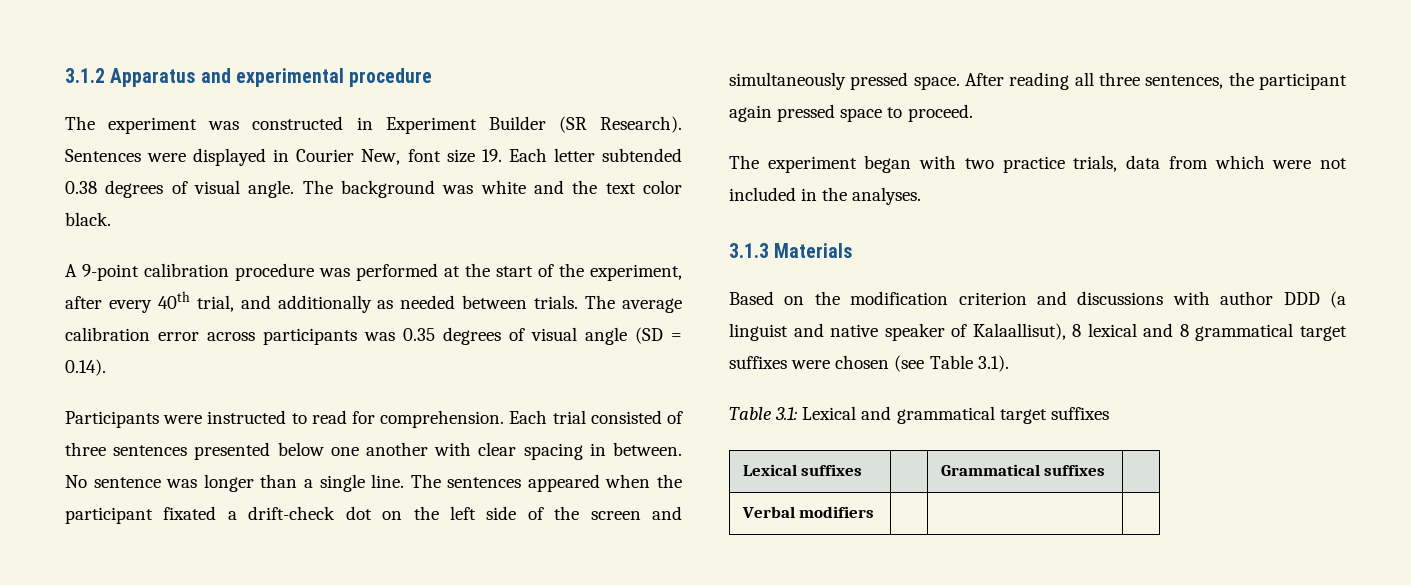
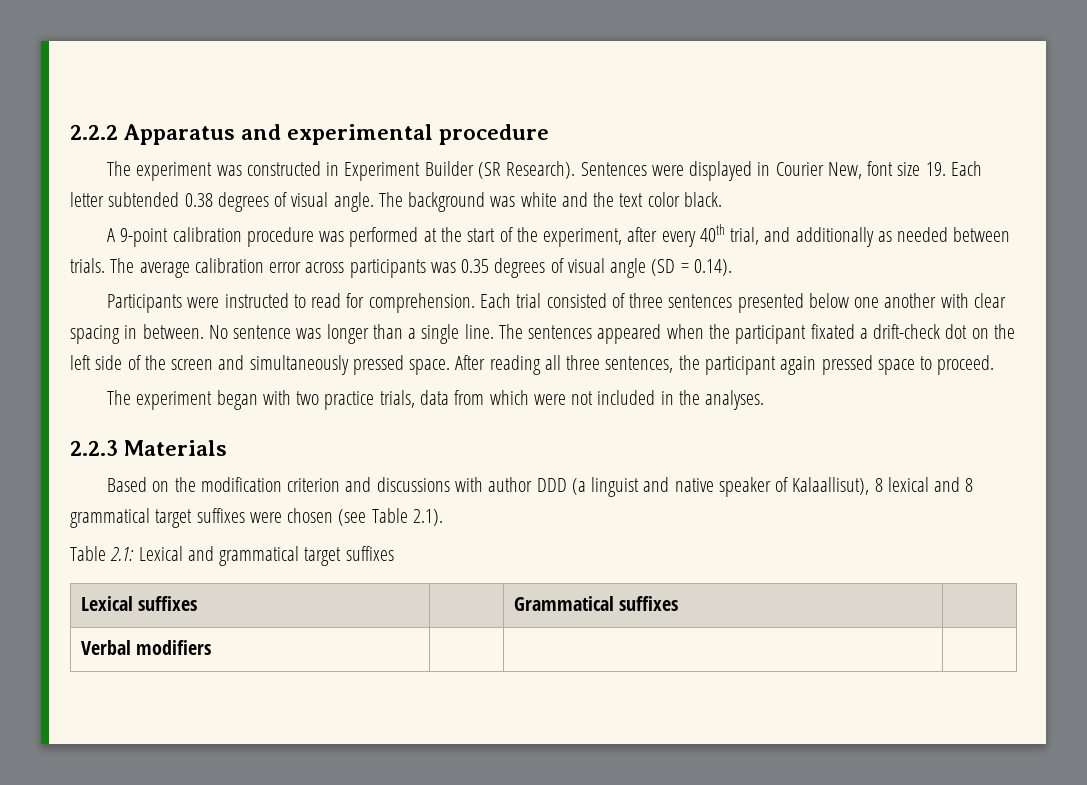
[65,68,105,83] 3.1.2 -> [70,124,118,140] 2.2.2
[729,243,769,258] 3.1.3 -> [70,440,118,456] 2.2.3
[977,355,1009,372] [729,407,798,420] 3.1). // Table 3.1: -> [412,509,443,526] [70,546,135,561] 2.1). // Table 2.1:

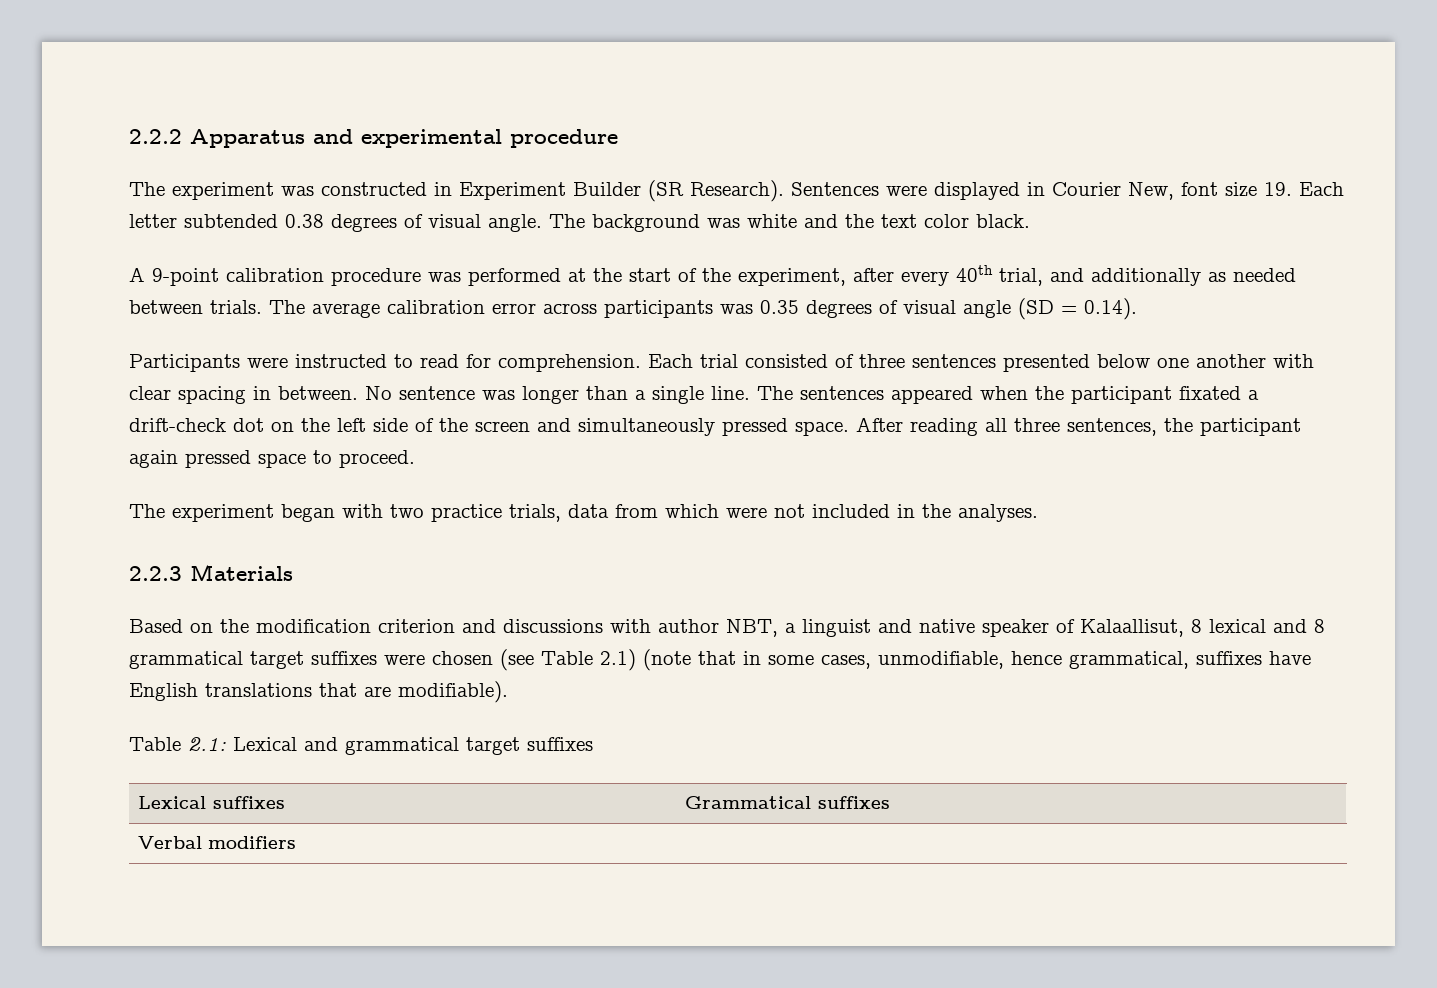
[536,478,586,495] DDD (a -> [726,619,796,637] NBT, a
[792,477,870,495] Kalaallisut), -> [1080,619,1184,637] Kalaallisut,
[412,509,443,526] 2.1). -> [600,649,1311,671] [129,681,508,703] 2.1) (note that in some cases, unmodifiable, hence grammatical, suffixes have English translations that are modifiable).

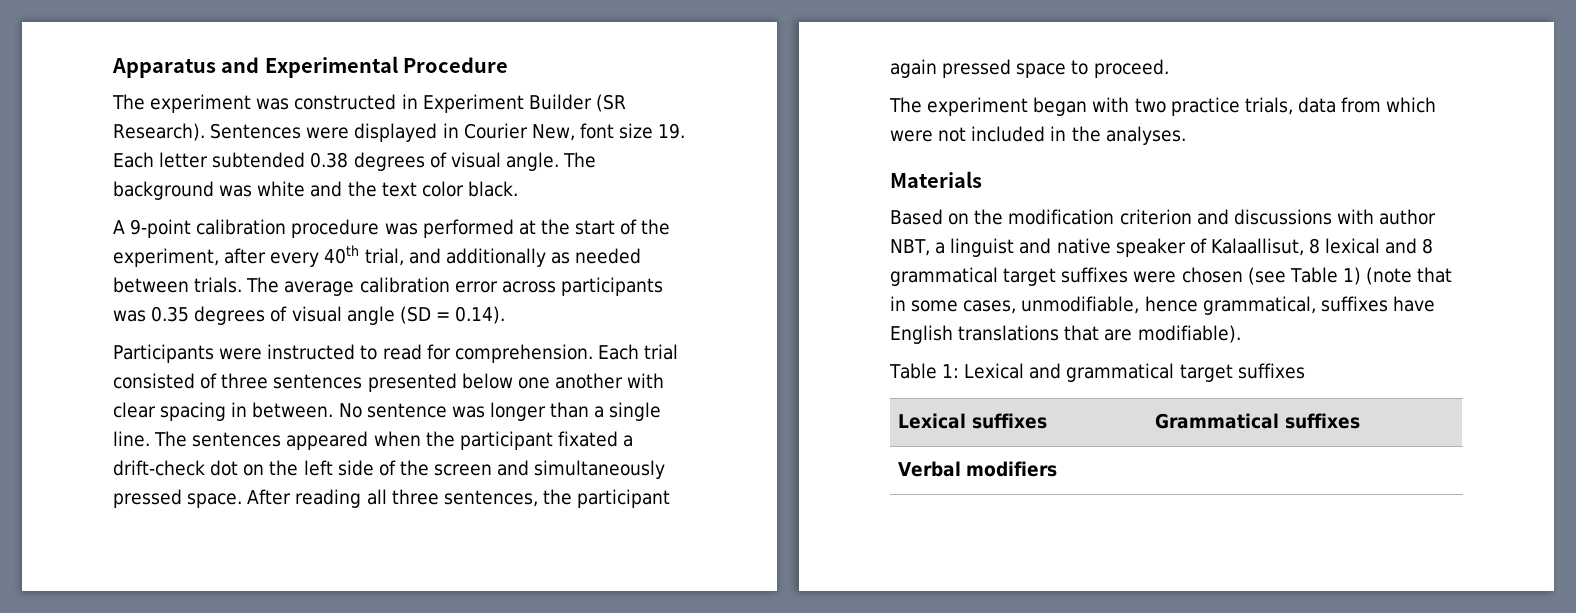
[129,129,182,144] 2.2.2 -> (112, 68) none
[361,129,618,148] experimental procedure -> [264,56,509,78] Experimental Procedure
[129,566,182,581] 2.2.3 -> (1186, 135) none
[600,649,636,671] 2.1) -> [1342,267,1361,285] 1)
[188,737,226,751] 2.1: -> [942,364,960,378] 1:

